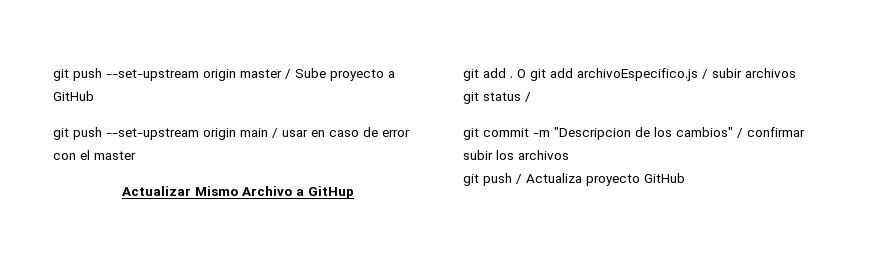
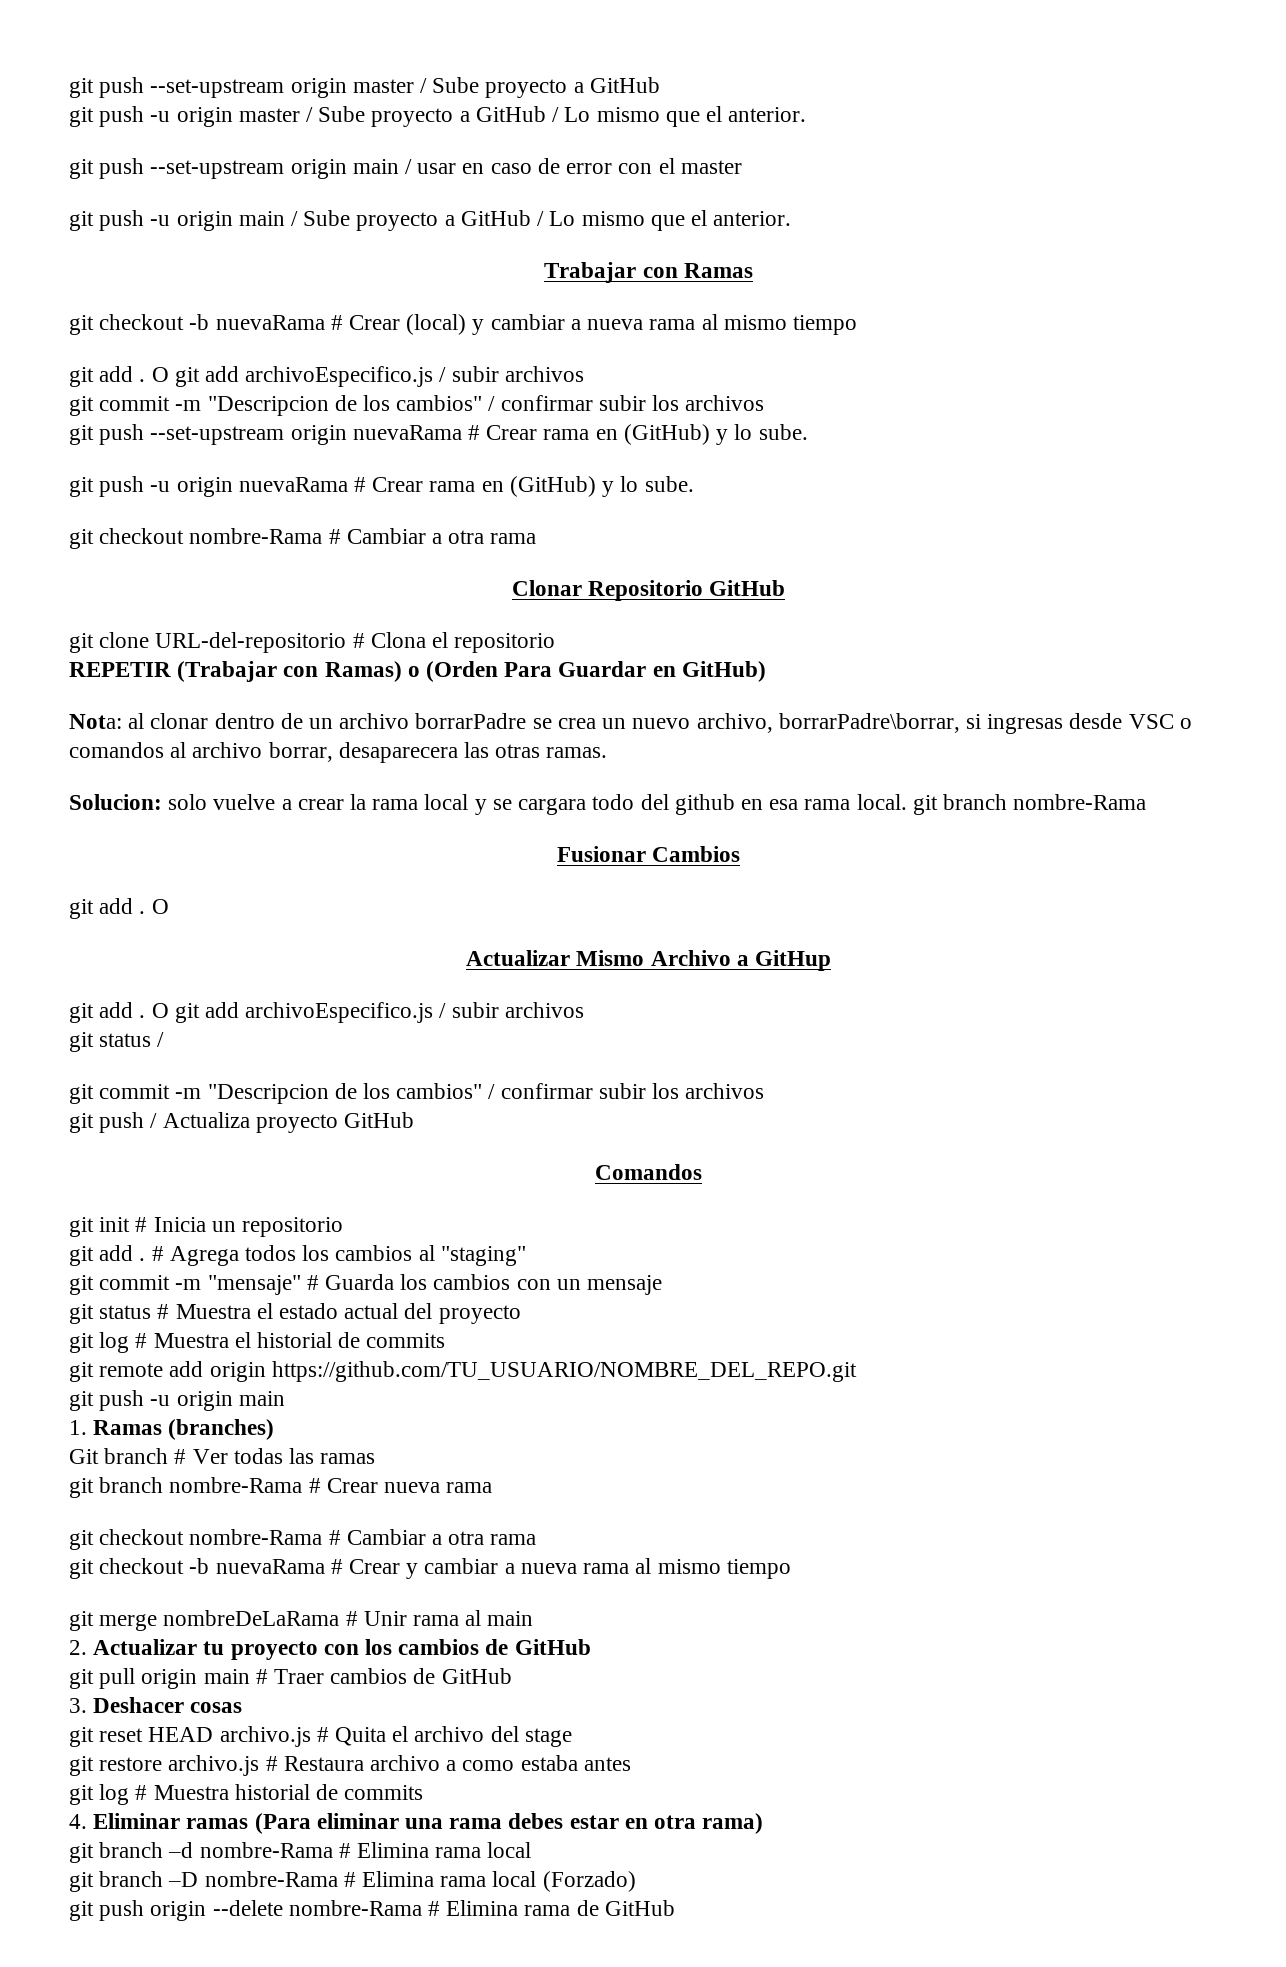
(94, 96) none -> [69,106,807,127] // git push -u origin master / Sube proyecto a GitHub / Lo mismo que el anterior.
(136, 155) none -> [69,210,792,231] [544,262,753,283] [69,314,857,335] [69,366,584,387] [69,395,765,416] [69,424,808,445] [69,476,694,497] [69,528,537,549] [511,580,786,601] [69,632,556,653] [69,661,766,682] [69,713,1192,734] [69,742,608,763] [69,794,1147,815] [556,846,741,862] [69,898,169,919] // git push -u origin main / Sube proyecto a GitHub / Lo mismo que el anterior. // Trabajar con Ramas // git checkout -b nuevaRama # Crear (local) y cambiar a nueva rama al mismo tiempo // git add . O git add archivoEspecifico.js / subir archivos // git commit -m "Descripcion de los cambios" / confirmar subir los archivos // git push --set-upstream origin nuevaRama # Crear rama en (GitHub) y lo sube. // git push -u origin nuevaRama # Crear rama en (GitHub) y lo sube. // git checkout nombre-Rama # Cambiar a otra rama // Clonar Repositorio GitHub // git clone URL-del-repositorio # Clona el repositorio // REPETIR (Trabajar con Ramas) o (Orden Para Guardar en GitHub) // Nota: al clonar dentro de un archivo borrarPadre se crea un nuevo archivo, borrarPadre\borrar, si ingresas desde VSC o comandos al archivo borrar, desaparecera las otras ramas. // Solucion: solo vuelve a crear la rama local y se cargara todo del github en esa rama local. git branch nombre-Rama // Fusionar Cambios // git add . O
(685, 178) none -> [595,1164,702,1180] [69,1217,344,1237] [69,1245,526,1266] [69,1274,663,1295] [69,1303,521,1324] [69,1332,446,1353] [69,1361,857,1382] [69,1390,285,1411] [69,1419,275,1440] [69,1448,376,1464] [69,1477,493,1498] [69,1529,537,1550] [69,1558,791,1579] [69,1610,534,1631] [69,1639,591,1660] [69,1668,512,1689] [69,1697,243,1713] [69,1726,572,1747] [69,1755,631,1776] [69,1784,424,1805] [69,1813,764,1834] [69,1842,532,1863] [69,1871,636,1892] [69,1900,675,1921] // Comandos // git init # Inicia un repositorio // git add . # Agrega todos los cambios al "staging" // git commit -m "mensaje" # Guarda los cambios con un mensaje // git status # Muestra el estado actual del proyecto // git log # Muestra el historial de commits // git remote add origin https://github.com/TU_USUARIO/NOMBRE_DEL_REPO.git // git push -u origin main // 1. Ramas (branches) // Git branch # Ver todas las ramas // git branch nombre-Rama # Crear nueva rama // git checkout nombre-Rama # Cambiar a otra rama // git checkout -b nuevaRama # Crear y cambiar a nueva rama al mismo tiempo // git merge nombreDeLaRama # Unir rama al main // 2. Actualizar tu proyecto con los cambios de GitHub // git pull origin main # Traer cambios de GitHub // 3. Deshacer cosas // git reset HEAD archivo.js # Quita el archivo del stage // git restore archivo.js # Restaura archivo a como estaba antes // git log # Muestra historial de commits // 4. Eliminar ramas (Para eliminar una rama debes estar en otra rama) // git branch –d nombre-Rama # Elimina rama local // git branch –D nombre-Rama # Elimina rama local (Forzado) // git push origin --delete nombre-Rama # Elimina rama de GitHub

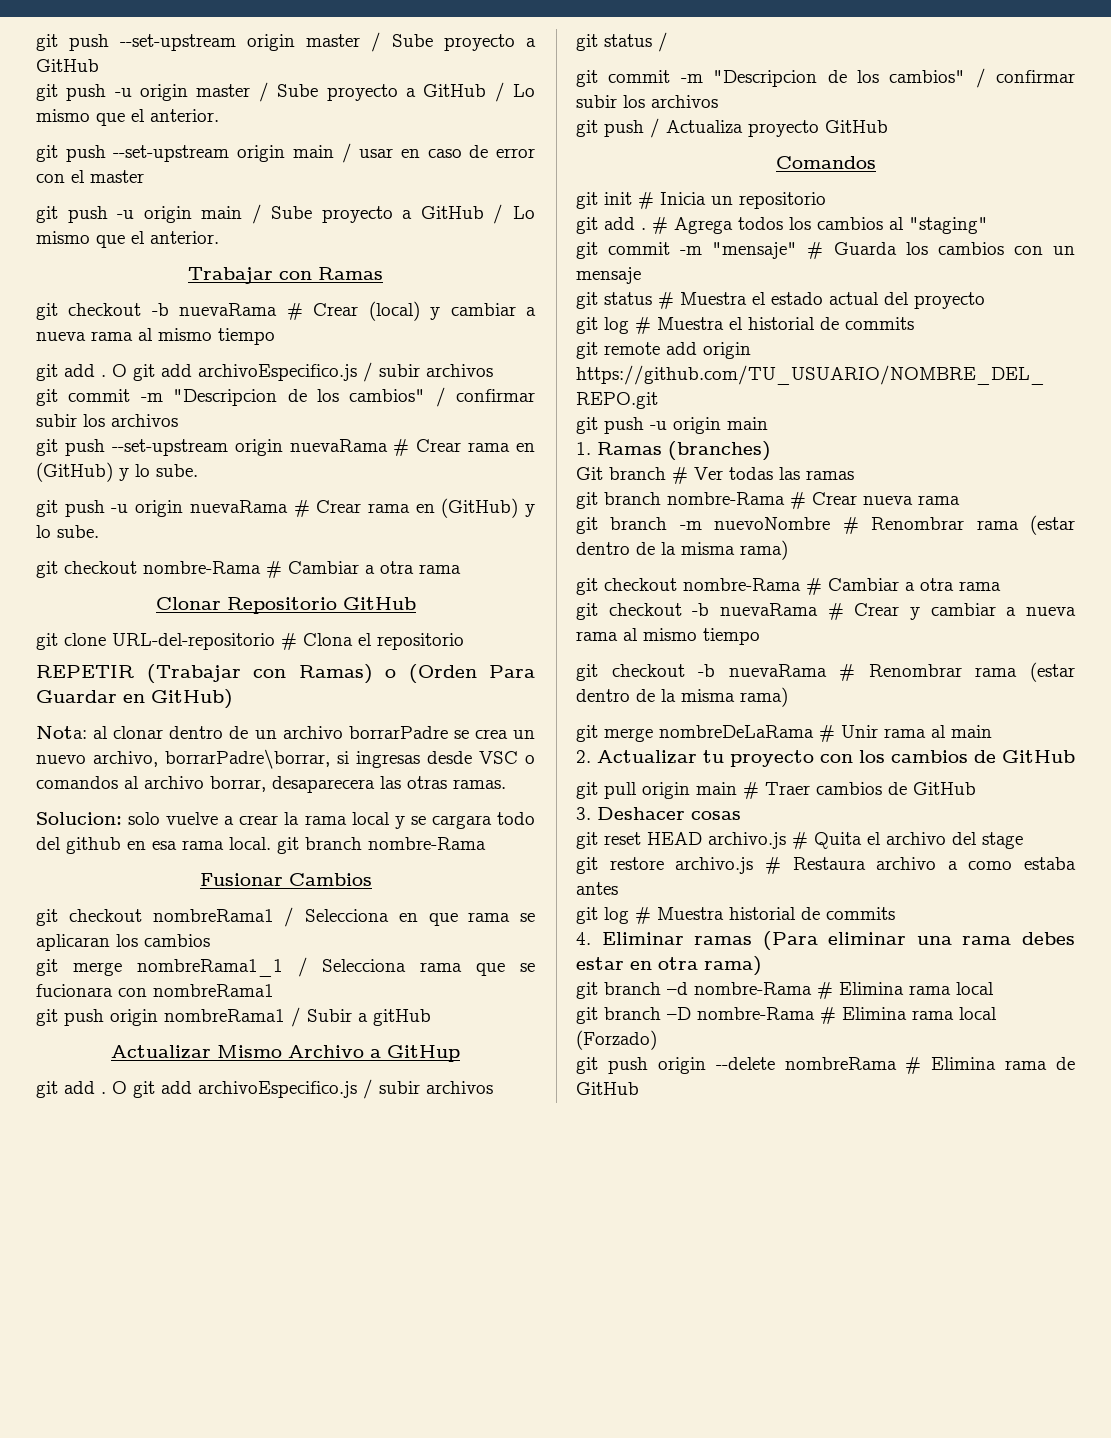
[99,898,169,914] add . O -> [68,907,535,927] [36,934,210,951] [36,957,535,977] [36,984,274,997] [36,1007,431,1027] checkout nombreRama1 / Selecciona en que rama se aplicaran los cambios // git merge nombreRama1_1 / Selecciona rama que se fucionara con nombreRama1 // git push origin nombreRama1 / Subir a gitHub
(493, 1487) none -> [576,515,1075,535] [576,540,788,560] // git branch -m nuevoNombre # Renombrar rama (estar dentro de la misma rama)
(791, 1569) none -> [576,662,1075,682] [576,687,788,707] // git checkout -b nuevaRama # Renombrar rama (estar dentro de la misma rama)
[288,1900,422,1916] nombre-Rama -> [784,1057,897,1070] nombreRama

